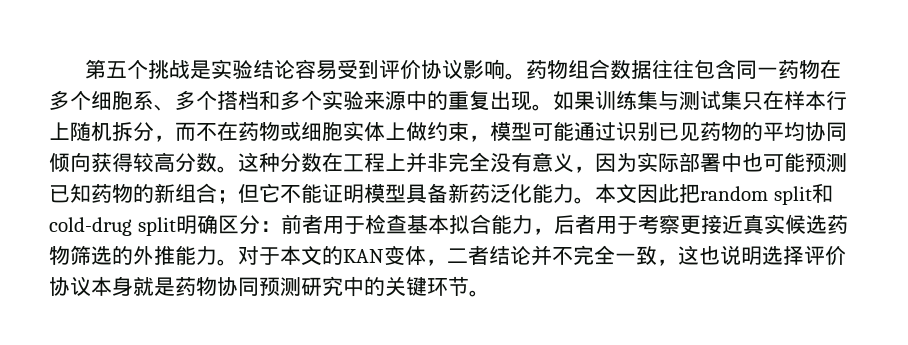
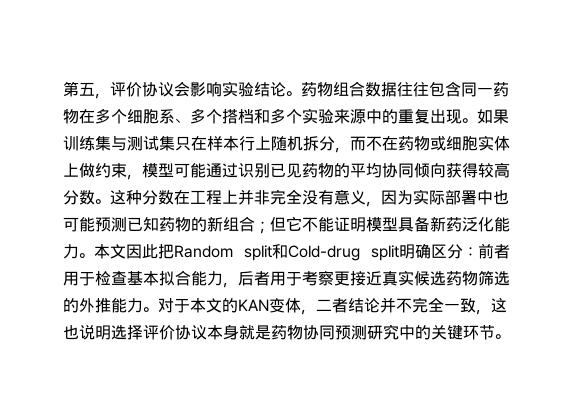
[127,59,506,80] 个挑战是实验结论容易受到评价协议影响 -> [95,81,286,99] ，评价协议会影响实验结论
[700,183,833,205] [49,217,132,236] random split和cold-drug -> [174,244,360,261] Random split和Cold-drug

